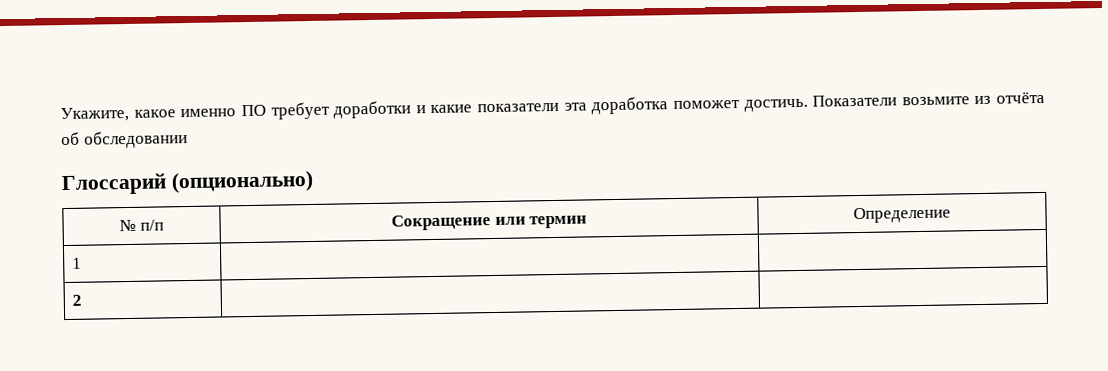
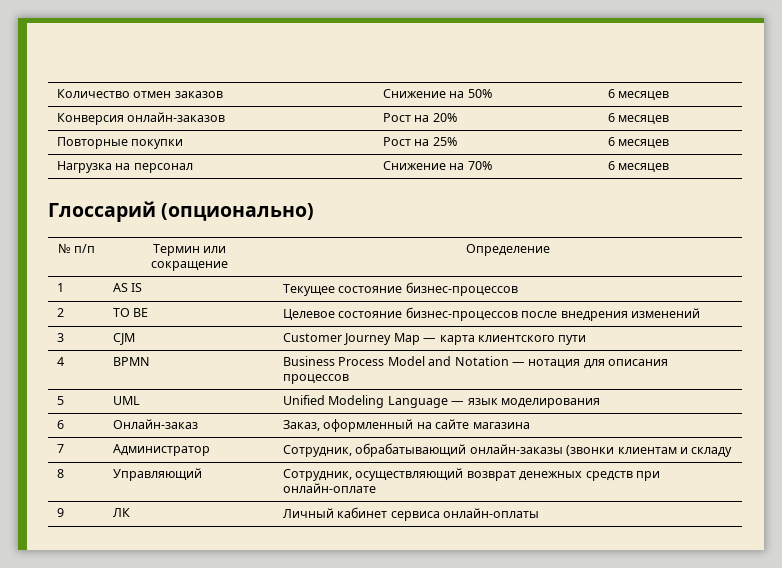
[60,91,1045,123] [61,130,188,149] Укажите, какое именно ПО требует доработки и какие показатели эта доработка поможет достичь. Показатели возьмите из отчёта об обследовании -> [57,89,223,98] [383,89,492,98] [608,89,670,101] [57,112,226,125] [383,113,457,122] [608,113,670,125] [57,137,184,149] [383,137,457,146] [608,137,670,149] [57,161,193,173] [383,161,492,170] [608,161,670,173] Количество отмен заказов | Снижение на 50% | 6 месяцев // Конверсия онлайн-заказов | Рост на 20% | 6 месяцев // Повторные покупки | Рост на 25% | 6 месяцев // Нагрузка на персонал | Снижение на 70% | 6 месяцев
[390,214,588,231] Сокращение или термин -> [152,244,227,256] [151,261,228,271] Термин или сокращение
[71,294,82,306] | // 2 | | -> [113,283,143,292] [283,282,518,296] [57,308,65,317] [113,308,149,317] [283,307,700,321] [57,333,65,342] [113,333,136,345] [283,333,587,345] [57,357,65,366] [113,357,151,366] [283,356,669,369] [283,374,350,384] [57,396,65,405] [113,396,141,405] [283,395,600,408] [57,420,65,429] [113,419,199,429] [283,419,530,432] [57,444,65,453] [113,444,211,456] [283,443,733,457] [57,469,65,478] [113,468,203,481] [283,468,660,481] [283,483,377,493] [57,508,65,517] [113,508,131,517] [283,507,540,521] AS IS | Текущее состояние бизнес-процессов // 2 | TO BE | Целевое состояние бизнес-процессов после внедрения изменений // 3 | CJM | Customer Journey Map — карта клиентского пути // 4 | BPMN | Business Process Model and Notation — нотация для описания процессов // 5 | UML | Unified Modeling Language — язык моделирования // 6 | Онлайн-заказ | Заказ, оформленный на сайте магазина // 7 | Администратор | Сотрудник, обрабатывающий онлайн-заказы (звонки клиентам и складу // 8 | Управляющий | Сотрудник, осуществляющий возврат денежных средств при онлайн-оплате // 9 | ЛК | Личный кабинет сервиса онлайн-оплаты

